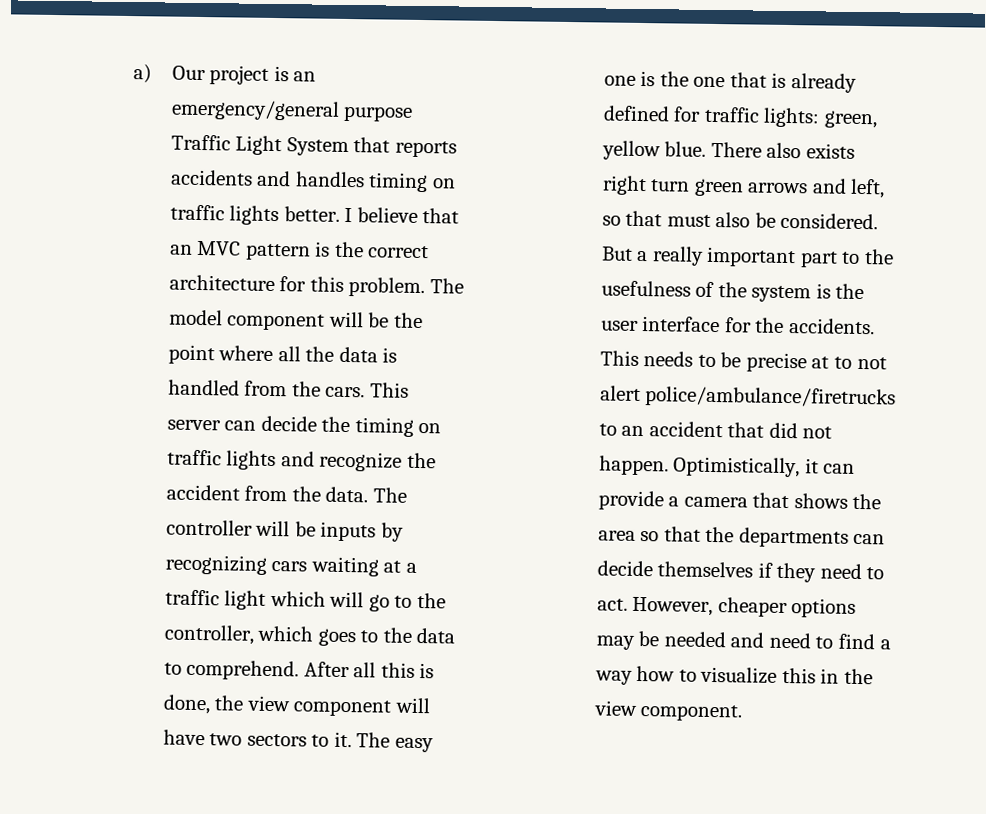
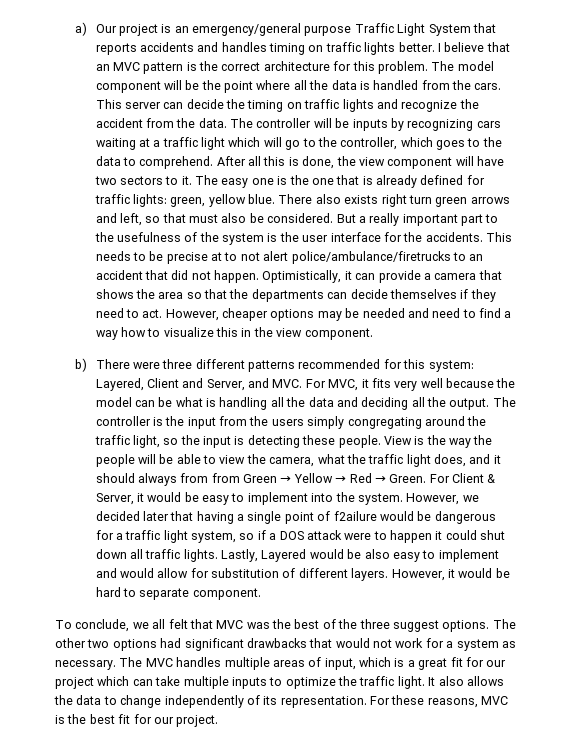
(743, 713) none -> [75,358,474,372] [95,378,516,391] [95,397,516,410] [95,416,487,429] [94,435,493,448] [95,454,501,467] [95,473,496,486] [95,492,479,505] [95,511,496,524] [95,530,506,543] [95,549,499,562] [95,568,510,581] [95,587,261,600] [55,619,516,632] [55,638,516,651] [55,657,507,670] [55,676,504,689] [54,695,509,708] [55,714,219,727] // b) There were three different patterns recommended for this system: Layered, Client and Server, and MVC. For MVC, it fits very well because the model can be what is handling all the data and deciding all the output. The controller is the input from the users simply congregating around the traffic light, so the input is detecting these people. View is the way the people will be able to view the camera, what the traffic light does, and it should always from from Green → Yellow → Red → Green. For Client & Server, it would be easy to implement into the system. However, we decided later that having a single point of f2ailure would be dangerous for a traffic light system, so if a DOS attack were to happen it could shut down all traffic lights. Lastly, Layered would be also easy to implement and would allow for substitution of different layers. However, it would be hard to separate component. // To conclude, we all felt that MVC was the best of the three suggest options. The other two options had significant drawbacks that would not work for a system as necessary. The MVC handles multiple areas of input, which is a great fit for our project which can take multiple inputs to optimize the traffic light. It also allows the data to change independently of its representation. For these reasons, MVC is the best fit for our project.

